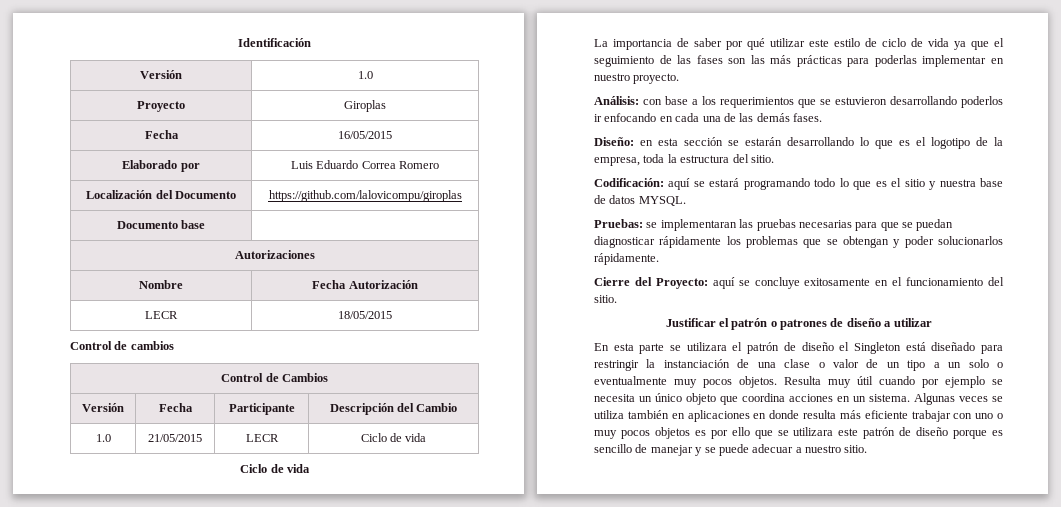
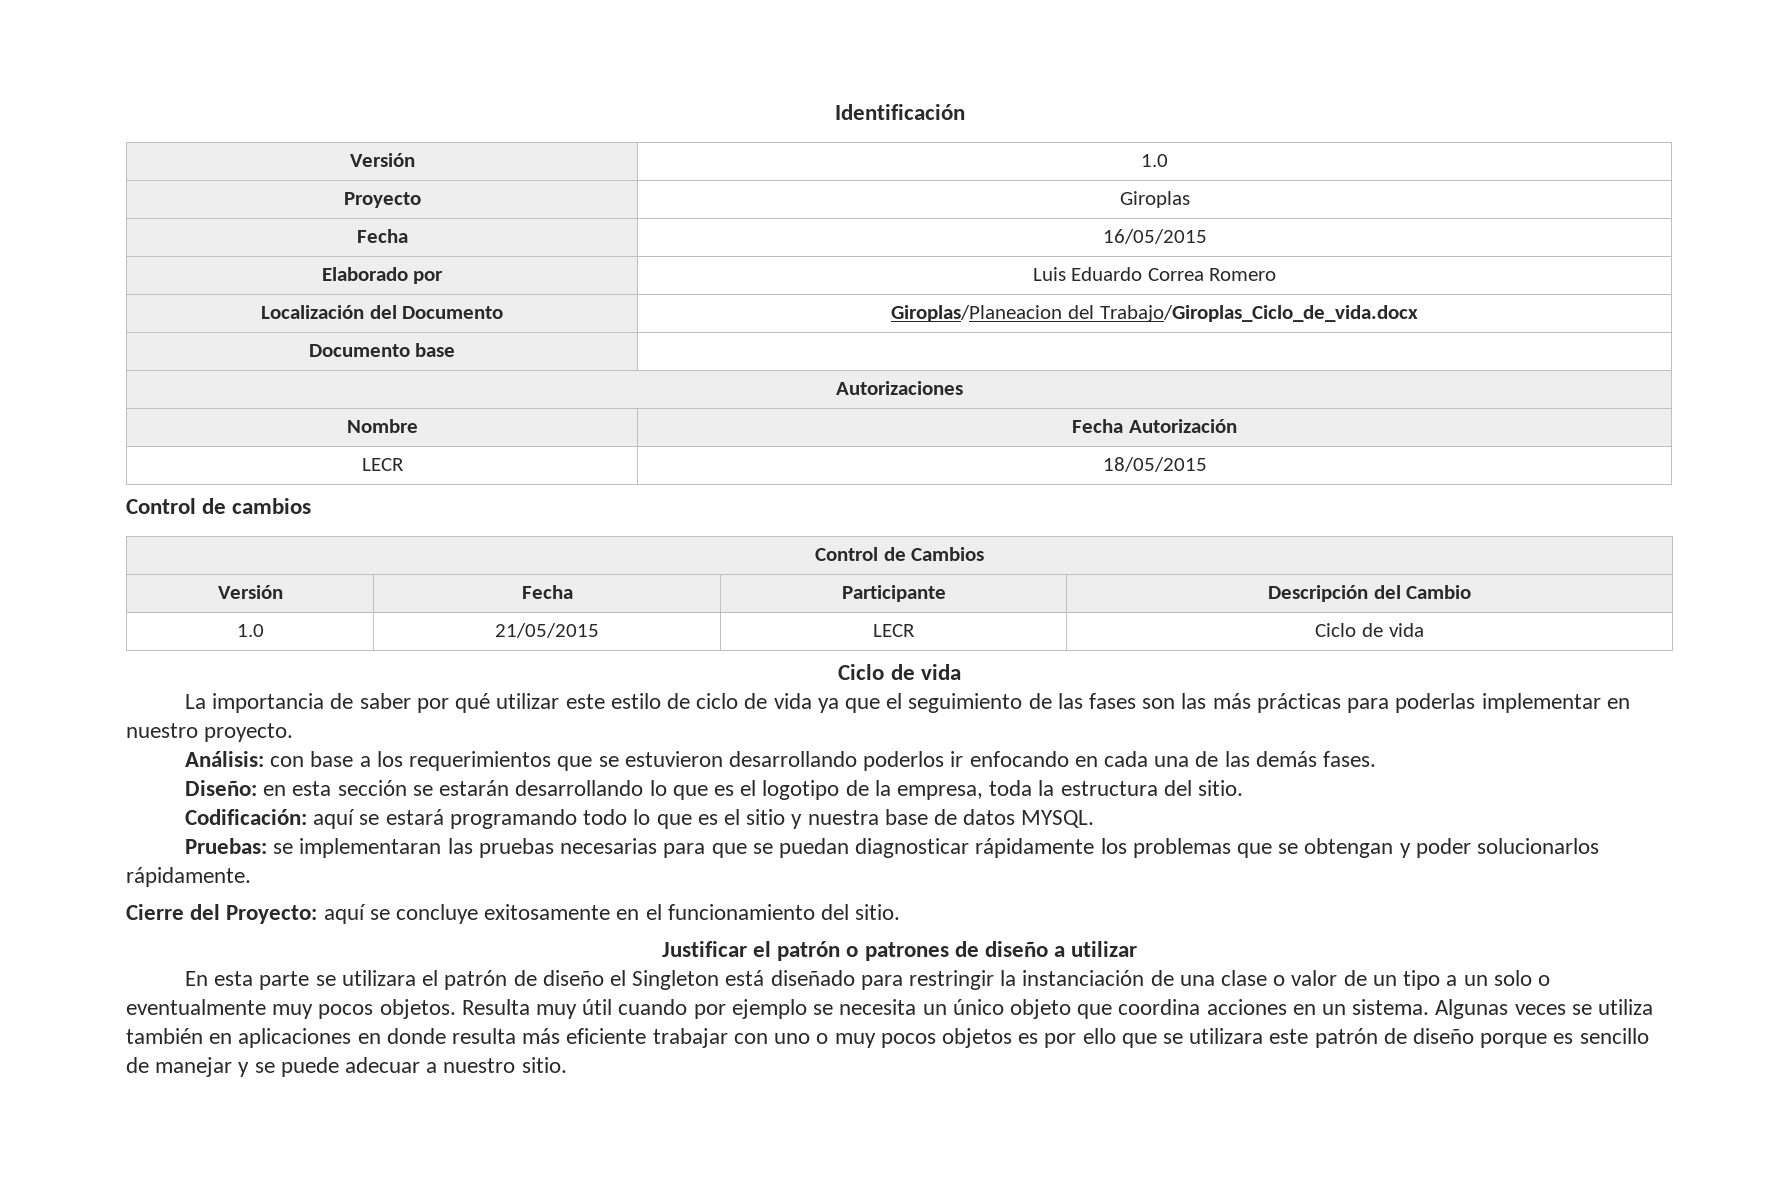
[268,190,462,202] https://github.com/lalovicompu/giroplas -> [891,305,1418,322] Giroplas/Planeacion del Trabajo/Giroplas_Ciclo_de_vida.docx

